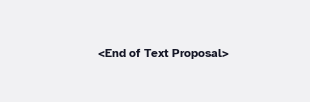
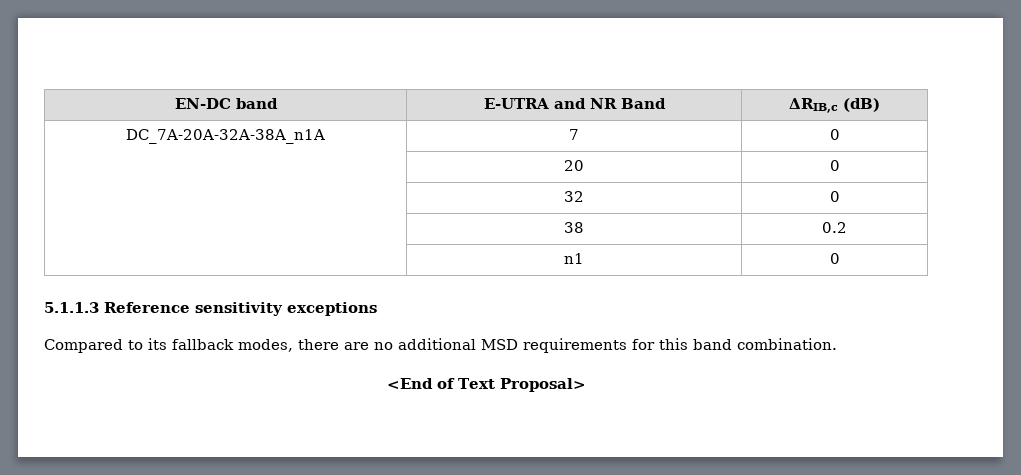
(98, 53) none -> [174,98,278,109] [483,98,666,109] [789,98,880,113] [126,129,325,144] [569,129,579,140] [829,129,840,140] [564,160,584,171] [829,160,840,171] [564,191,584,202] [829,191,840,202] [564,222,584,233] [822,222,847,233] [564,253,584,264] [829,253,840,264] [44,302,377,316] [44,338,837,353] EN-DC band | E-UTRA and NR Band | ΔRIB,c (dB) // DC_7A-20A-32A-38A_n1A | 7 | 0 // | 20 | 0 // | 32 | 0 // | 38 | 0.2 // | n1 | 0 // 5.1.1.3 Reference sensitivity exceptions // Compared to its fallback modes, there are no additional MSD requirements for this band combination. //

